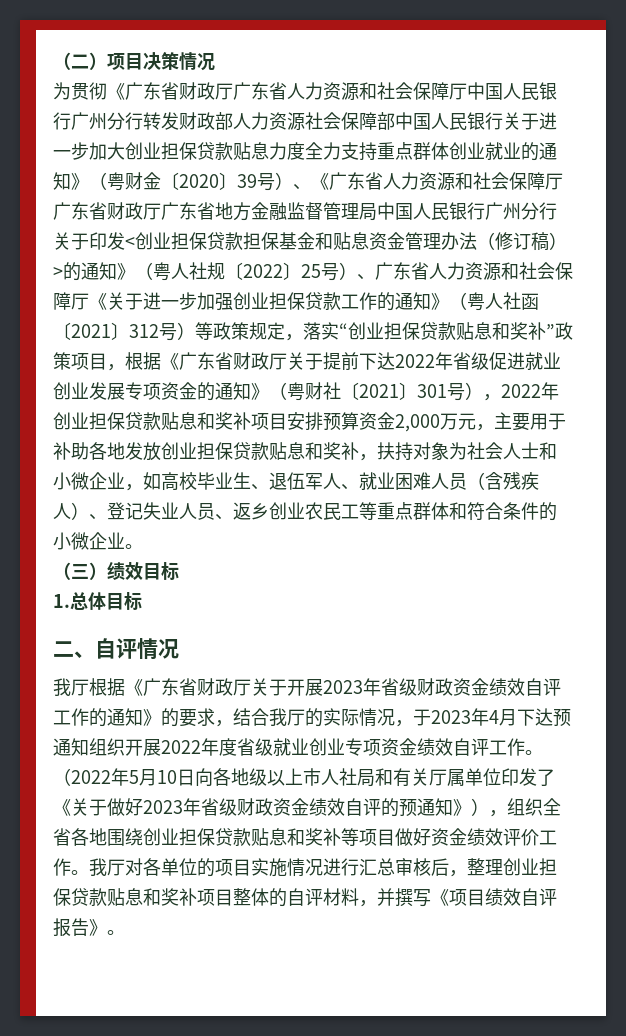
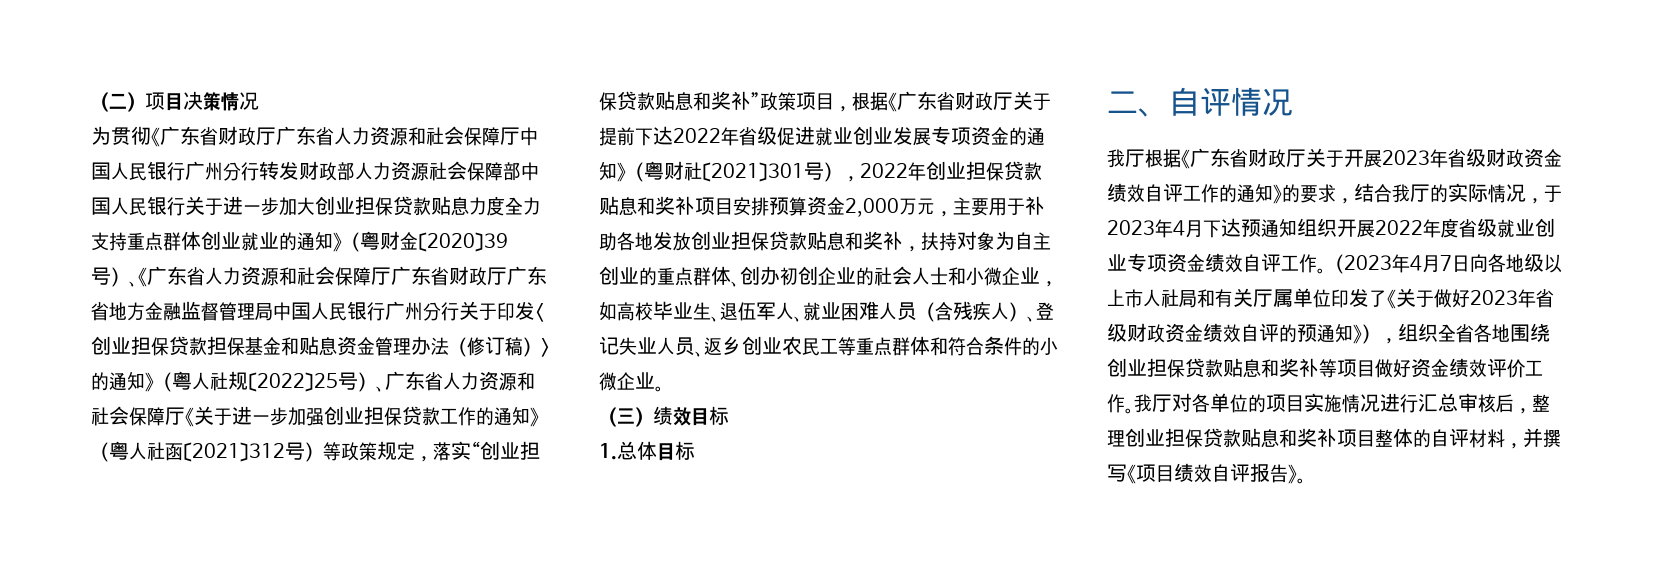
(467, 451) none -> [1015,232,1051,250] [599,266,874,287] 自主创业的重点群体、创办初创企业的
[71,768,177,786] 2022年5月10 -> [1344,254,1452,273] 2023年4月7

